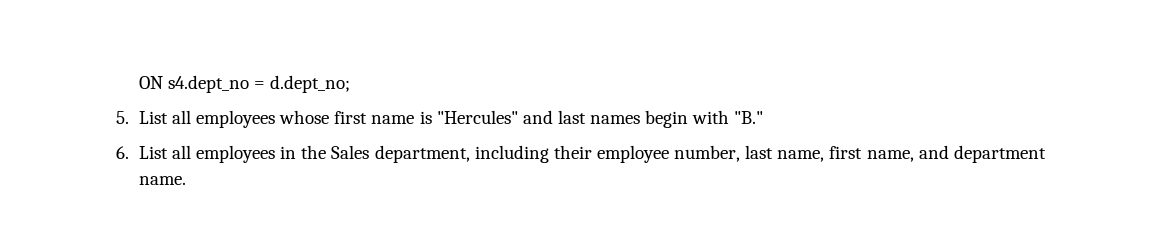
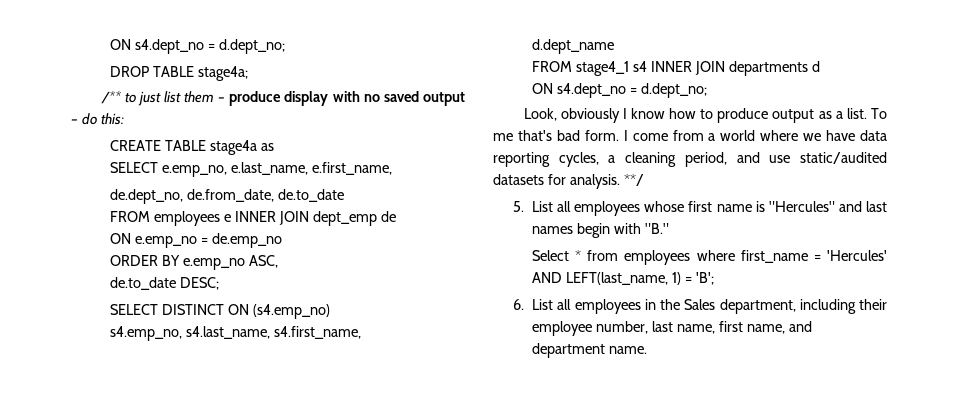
[138,75,351,93] ON s4.dept_no = d.dept_no; -> [110,39,285,54] [110,66,248,81] [100,91,465,106] [71,113,124,125] [110,140,274,155] [110,162,392,177] [110,189,344,204] [110,211,396,226] [110,233,282,248] [110,255,278,270] [110,277,219,290] [110,304,330,319] [110,326,361,341] [532,39,615,54] [532,61,820,76] [532,83,707,98] [523,108,888,123] [493,130,887,141] [493,152,887,167] [493,174,644,189] ON s4.dept_no = d.dept_no; // DROP TABLE stage4a; // /** to just list them – produce display with no saved output – do this: // CREATE TABLE stage4a as // SELECT e.emp_no, e.last_name, e.first_name, // de.dept_no, de.from_date, de.to_date // FROM employees e INNER JOIN dept_emp de // ON e.emp_no = de.emp_no // ORDER BY e.emp_no ASC, // de.to_date DESC; // SELECT DISTINCT ON (s4.emp_no) // s4.emp_no, s4.last_name, s4.first_name, // d.dept_name // FROM stage4_1 s4 INNER JOIN departments d // ON s4.dept_no = d.dept_no; // Look, obviously I know how to produce output as a list. To me that's bad form. I come from a world where we have data reporting cycles, a cleaning period, and use static/audited datasets for analysis. **/
(764, 117) none -> [532,250,887,265] [532,272,714,285] // Select * from employees where first_name = 'Hercules' AND LEFT(last_name, 1) = 'B';

